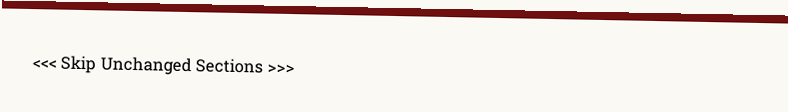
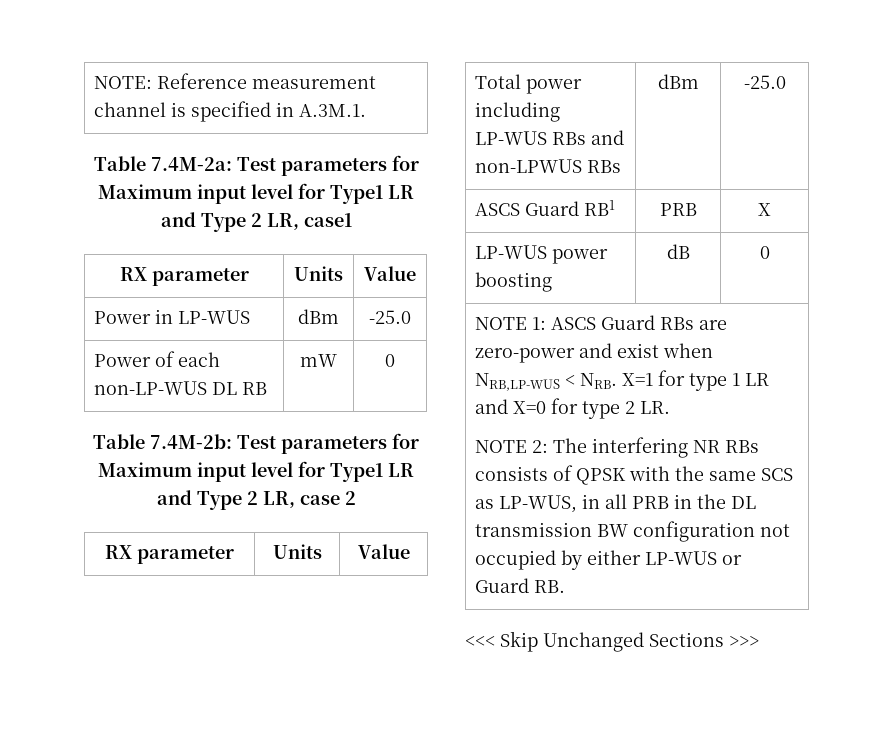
(32, 64) none -> [94,73,377,89] [94,101,367,122] [93,155,419,176] [98,183,414,204] [160,212,352,232] [119,267,249,286] [294,266,343,281] [364,266,416,281] [94,309,251,324] [298,309,339,324] [369,310,411,324] [94,351,221,367] [94,381,268,395] [300,354,337,367] [385,354,395,367] [93,433,419,454] [98,461,414,482] [156,490,356,510] [105,545,234,564] [272,544,322,559] [357,544,410,559] [475,74,583,94] [475,102,561,122] [475,130,625,145] [475,159,622,173] [657,74,699,89] [743,75,786,89] [475,200,616,216] [659,203,697,216] [758,203,771,216] [475,245,609,264] [475,272,553,292] [666,244,690,259] [759,246,770,259] [475,315,728,330] [475,343,714,363] [475,370,770,391] [475,398,671,419] [475,437,760,458] [475,465,794,485] [475,494,757,513] [475,521,791,542] [475,550,743,570] [475,578,566,593] NOTE: Reference measurement channel is specified in A.3M.1. // Table 7.4M-2a: Test parameters for Maximum input level for Type1 LR and Type 2 LR, case1 // RX parameter | Units | Value // Power in LP-WUS | dBm | -25.0 // Power of each non-LP-WUS DL RB | mW | 0 // Table 7.4M-2b: Test parameters for Maximum input level for Type1 LR and Type 2 LR, case 2 // RX parameter | Units | Value // Total power including LP-WUS RBs and non-LPWUS RBs | dBm | -25.0 // ASCS Guard RB1 | PRB | X // LP-WUS power boosting | dB | 0 // NOTE 1: ASCS Guard RBs are zero-power and exist when NRB,LP-WUS < NRB. X=1 for type 1 LR and X=0 for type 2 LR. // NOTE 2: The interfering NR RBs consists of QPSK with the same SCS as LP-WUS, in all PRB in the DL transmission BW configuration not occupied by either LP-WUS or Guard RB. //

